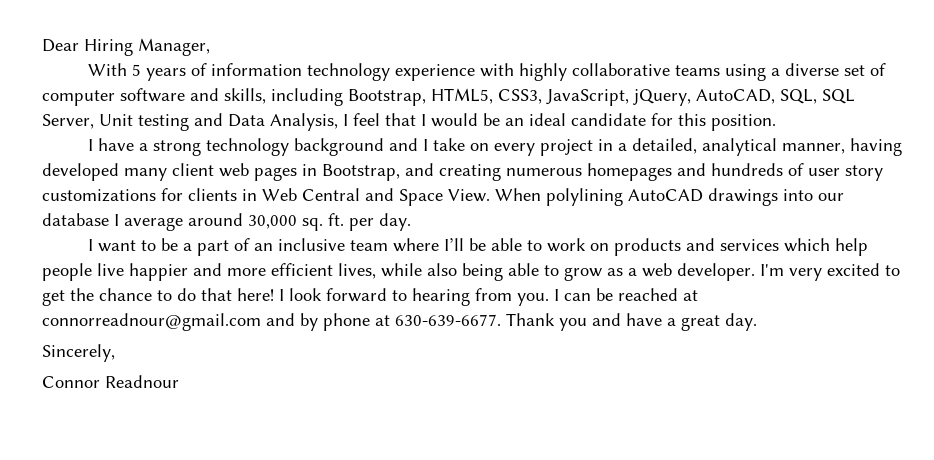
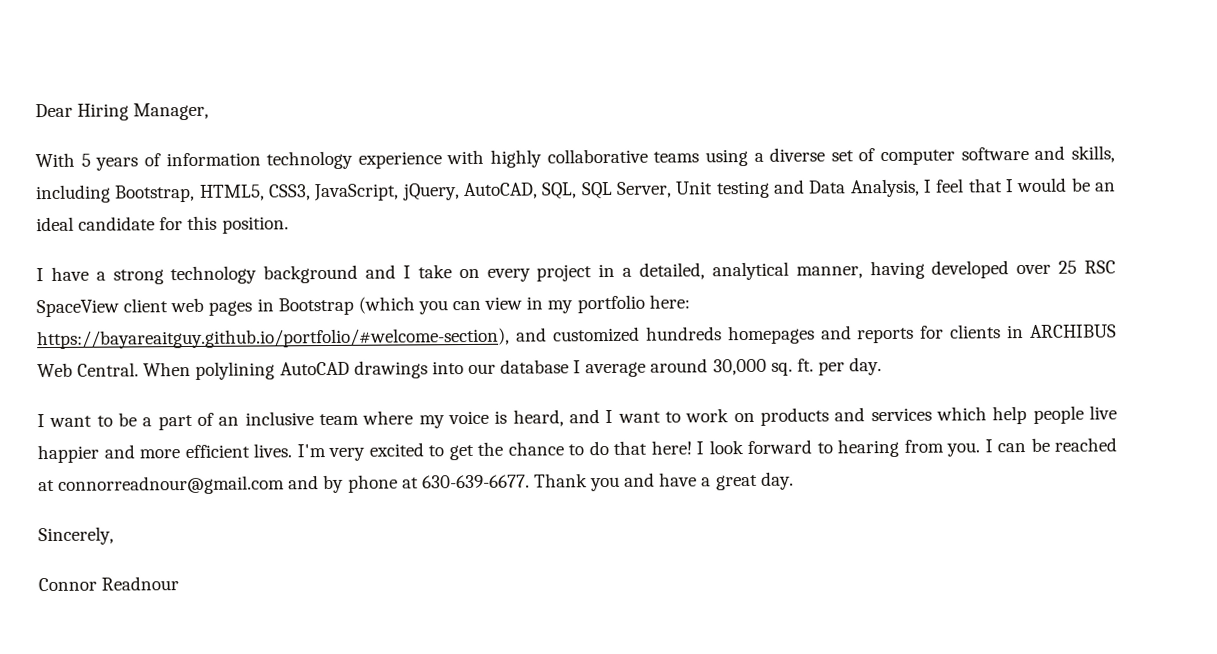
[124,163,883,181] [42,188,490,206] many client web pages in Bootstrap, and creating numerous homepages and hundreds of user story customizations for clients in Web Central and Space View. -> [1016,260,1117,275] [36,294,690,318] [37,324,1117,350] [37,362,140,378] over 25 RSC SpaceView client web pages in Bootstrap (which you can view in my portfolio here: https://bayareaitguy.github.io/portfolio/#welcome-section), and customized hundreds homepages and reports for clients in ARCHIBUS Web Central.
[443,238,522,251] I’ll be able -> [418,409,661,429] my voice is heard, and I want
[338,263,755,281] lives, while also being able to grow as a web developer. -> [253,443,292,458] lives.

